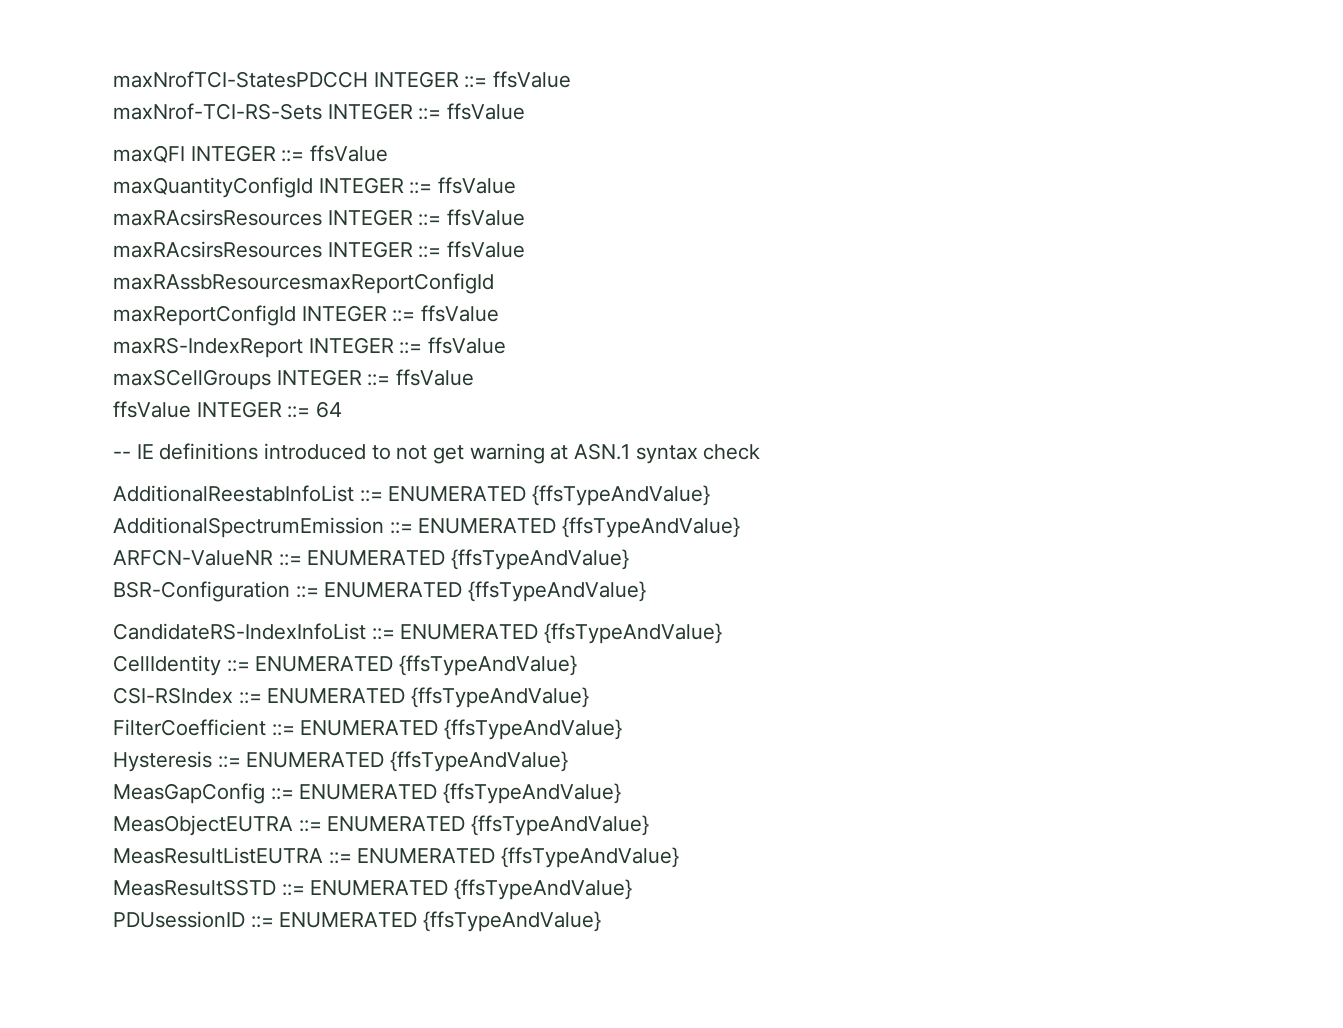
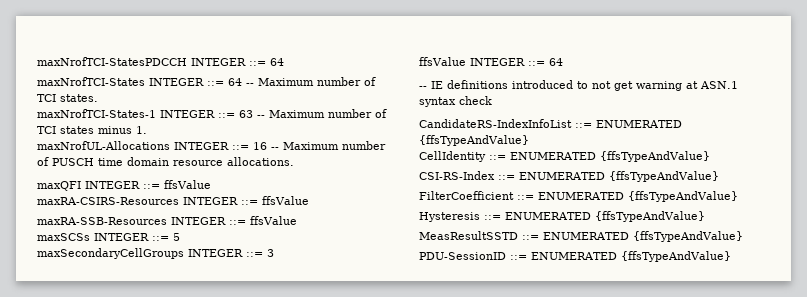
[493,71,572,88] [113,103,526,120] ffsValue // maxNrof-TCI-RS-Sets INTEGER ::= ffsValue -> [270,58,284,66] [37,77,376,86] [37,94,98,102] [37,109,387,118] [37,126,147,134] [37,141,386,150] [37,157,294,166] 64 // maxNrofTCI-States INTEGER ::= 64 -- Maximum number of TCI states. // maxNrofTCI-States-1 INTEGER ::= 63 -- Maximum number of TCI states minus 1. // maxNrofUL-Allocations INTEGER ::= 16 -- Maximum number of PUSCH time domain resource allocations.
[113,177,517,198] [113,209,526,226] [113,241,526,258] [113,273,494,294] [113,305,500,326] [113,337,507,358] [113,369,475,390] maxQuantityConfigId INTEGER ::= ffsValue // maxRAcsirsResources INTEGER ::= ffsValue // maxRAcsirsResources INTEGER ::= ffsValue // maxRAssbResourcesmaxReportConfigId // maxReportConfigId INTEGER ::= ffsValue // maxRS-IndexReport INTEGER ::= ffsValue // maxSCellGroups INTEGER ::= ffsValue -> [37,196,309,205] [37,216,297,225] [37,233,180,241] [37,248,274,259] maxRA-CSIRS-Resources INTEGER ::= ffsValue // maxRA-SSB-Resources INTEGER ::= ffsValue // maxSCSs INTEGER ::= 5 // maxSecondaryCellGroups INTEGER ::= 3
[113,485,711,506] [113,517,741,538] [113,549,630,570] [113,581,647,602] // AdditionalReestabInfoList ::= ENUMERATED {ffsTypeAndValue} // AdditionalSpectrumEmission ::= ENUMERATED {ffsTypeAndValue} // ARFCN-ValueNR ::= ENUMERATED {ffsTypeAndValue} // BSR-Configuration ::= ENUMERATED {ffsTypeAndValue} -> (492, 100) none
[113,687,233,704] CSI-RSIndex -> [419,171,495,180] CSI-RS-Index
[113,783,622,804] [113,815,650,836] [113,847,680,868] // MeasGapConfig ::= ENUMERATED {ffsTypeAndValue} // MeasObjectEUTRA ::= ENUMERATED {ffsTypeAndValue} // MeasResultListEUTRA ::= ENUMERATED {ffsTypeAndValue} -> (705, 216) none
[113,911,245,928] PDUsessionID -> [419,252,506,260] PDU-SessionID

